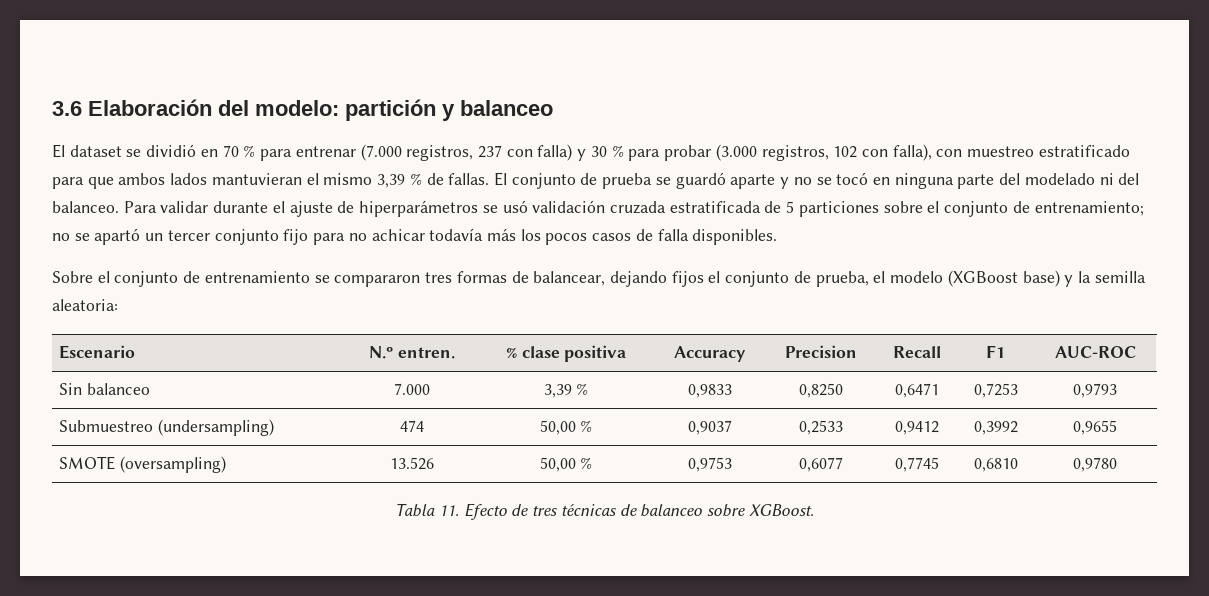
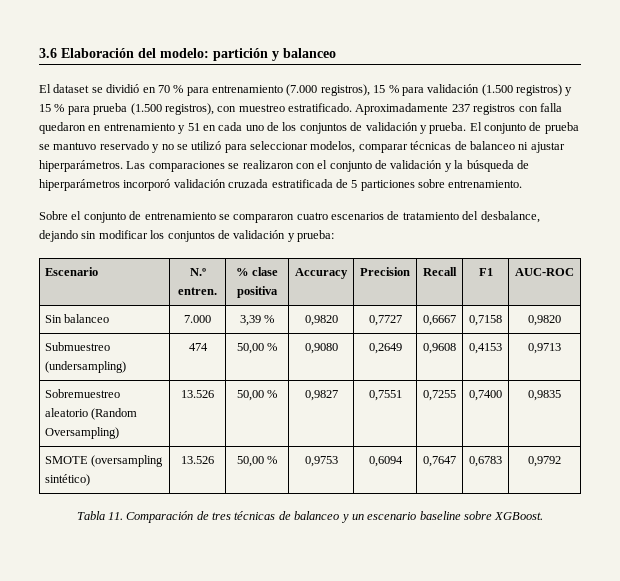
[295,144,1130,161] [52,173,490,189] entrenar (7.000 registros, 237 con falla) y 30 % para probar (3.000 registros, 102 con falla), con muestreo estratificado para que ambos lados mantuvieran el mismo 3,39 % de fallas. -> [212,84,573,96] [39,103,562,115] [39,122,467,134] entrenamiento (7.000 registros), 15 % para validación (1.500 registros) y 15 % para prueba (1.500 registros), con muestreo estratificado. Aproximadamente 237 registros con falla quedaron en entrenamiento y 51 en cada uno de los conjuntos de validación y prueba.
[675,172,776,189] guardó aparte -> [53,141,149,150] mantuvo reservado
[836,172,1140,189] [52,200,528,217] tocó en ninguna parte del modelado ni del balanceo. Para validar durante el ajuste de hiperparámetros se usó -> [191,141,565,153] [39,160,529,172] [39,179,171,191] utilizó para seleccionar modelos, comparar técnicas de balanceo ni ajustar hiperparámetros. Las comparaciones se realizaron con el conjunto de validación y la búsqueda de hiperparámetros incorporó
[927,201,1144,217] [52,228,778,245] el conjunto de entrenamiento; no se apartó un tercer conjunto fijo para no achicar todavía más los pocos casos de falla disponibles. -> [448,180,523,188] entrenamiento.
[425,270,1146,287] [52,299,118,311] tres formas de balancear, dejando fijos el conjunto de prueba, el modelo (XGBoost base) y la semilla aleatoria: -> [296,211,540,223] [39,230,334,242] cuatro escenarios de tratamiento del desbalance, dejando sin modificar los conjuntos de validación y prueba:
[687,384,732,398] [798,383,843,398] [895,383,939,398] [973,383,1018,398] [1073,383,1117,398] 0,9833 | 0,8250 | 0,6471 | 0,7253 | 0,9793 -> [304,315,338,326] [368,315,402,326] [422,315,456,326] [468,315,502,326] [528,315,561,326] 0,9820 | 0,7727 | 0,6667 | 0,7158 | 0,9820
[687,420,732,435] [798,420,843,435] [895,421,939,435] [973,421,1018,435] [1073,420,1117,435] 0,9037 | 0,2533 | 0,9412 | 0,3992 | 0,9655 -> [304,343,338,354] [368,343,402,354] [422,343,456,354] [468,343,502,354] [528,343,561,354] [44,389,120,398] [44,408,138,420] [44,427,119,439] [181,390,214,398] [236,390,278,401] [304,390,338,401] [368,390,402,401] [422,390,456,401] [468,390,502,401] [528,390,561,401] 0,9080 | 0,2649 | 0,9608 | 0,4153 | 0,9713 // Sobremuestreo aleatorio (Random Oversampling) | 13.526 | 50,00 % | 0,9827 | 0,7551 | 0,7255 | 0,7400 | 0,9835
[120,456,227,473] (oversampling) -> [91,455,164,467] [44,474,90,486] (oversampling sintético)
[798,457,843,472] [895,457,939,472] [973,458,1018,472] [1073,457,1117,472] 0,6077 | 0,7745 | 0,6810 | 0,9780 -> [368,456,403,467] [422,456,456,467] [468,456,502,467] [528,456,561,467] 0,6094 | 0,7647 | 0,6783 | 0,9792
[463,503,507,520] Efecto -> [126,511,194,523] Comparación
(703, 510) none -> [340,511,461,523] y un escenario baseline

